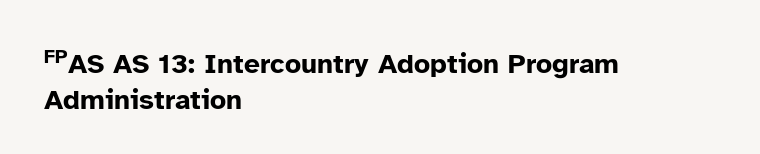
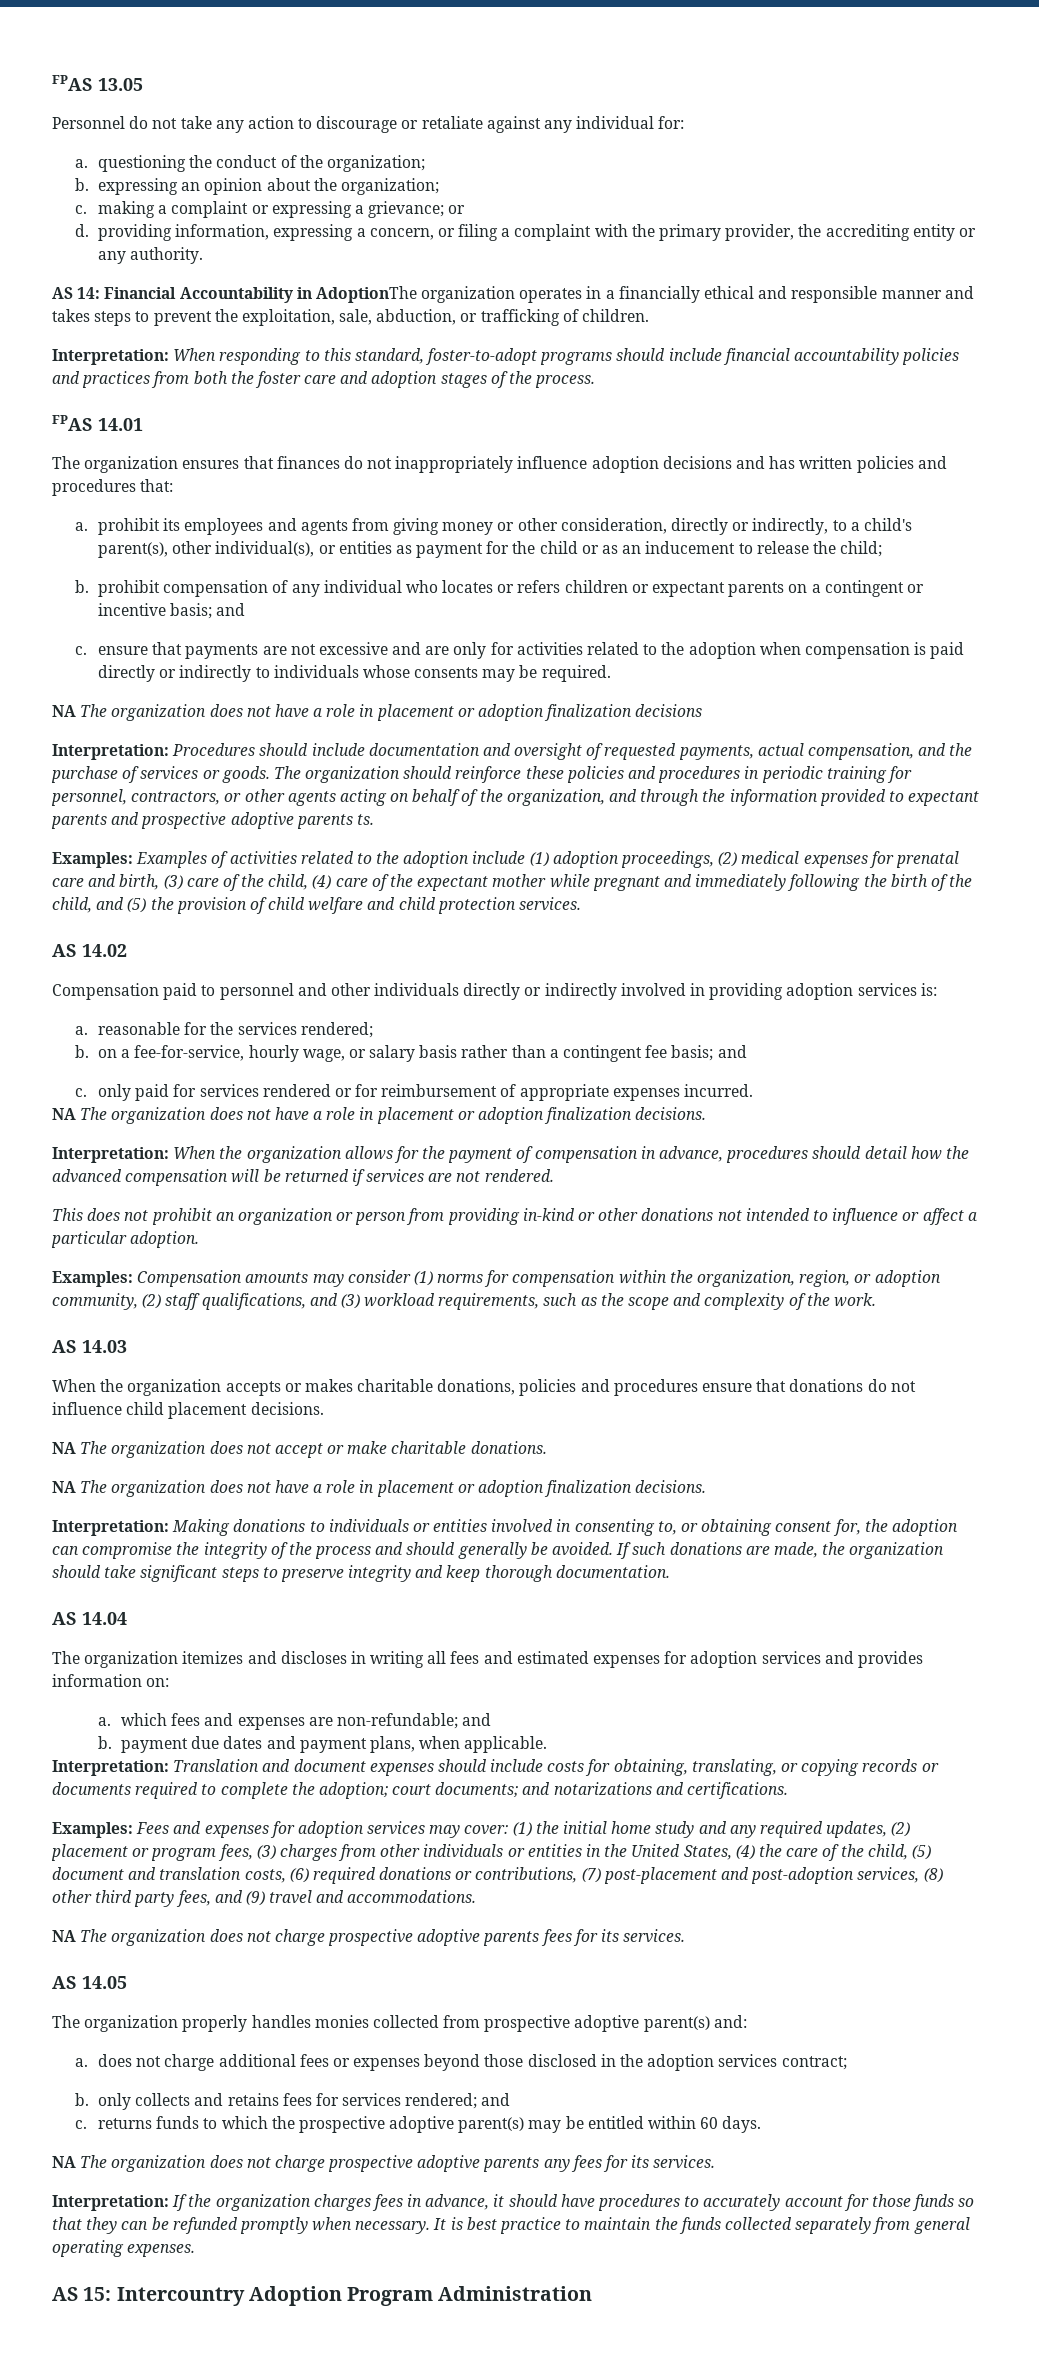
[44,50,195,73] FPAS AS 13: -> [52,75,143,91] [52,116,685,133] [74,155,425,172] [74,178,439,195] [74,201,466,218] [74,224,976,241] [97,247,204,264] [52,286,974,303] [52,309,650,326] [52,348,960,365] [52,371,596,388] [52,415,143,431] [52,456,947,473] [52,479,174,496] [74,518,912,535] [97,541,883,558] [74,580,924,597] [97,603,246,619] [74,642,965,659] [97,665,611,682] [52,704,703,721] [52,743,973,760] [51,766,912,783] [51,789,980,806] [51,812,374,829] [52,851,959,868] [52,874,973,891] [52,897,582,914] [52,944,127,957] [52,983,937,1000] [74,1022,373,1038] [74,1045,747,1062] [74,1084,754,1101] [52,1107,707,1124] [52,1146,969,1163] [52,1169,554,1186] [52,1208,977,1225] [51,1231,200,1248] [52,1270,941,1287] [52,1293,876,1310] [52,1340,127,1353] [52,1379,916,1396] [52,1402,324,1419] [52,1441,547,1458] [52,1480,707,1497] [52,1519,958,1536] [52,1542,945,1559] [52,1565,670,1582] [52,1612,127,1625] [52,1651,923,1668] [52,1674,170,1687] [97,1713,492,1730] [97,1736,548,1753] [52,1759,939,1776] [52,1782,789,1799] [52,1821,911,1838] [51,1844,931,1861] [52,1867,943,1884] [52,1890,477,1907] [52,1929,686,1946] [52,1976,127,1989] [52,2015,747,2032] [74,2054,847,2071] [74,2093,511,2110] [74,2116,762,2133] [52,2155,716,2172] [52,2194,975,2211] [52,2217,970,2234] [52,2240,196,2257] [52,2287,112,2301] FPAS 13.05 // Personnel do not take any action to discourage or retaliate against any individual for: // a. questioning the conduct of the organization; // b. expressing an opinion about the organization; // c. making a complaint or expressing a grievance; or // d. providing information, expressing a concern, or filing a complaint with the primary provider, the accrediting entity or any authority. // AS 14: Financial Accountability in AdoptionThe organization operates in a financially ethical and responsible manner and takes steps to prevent the exploitation, sale, abduction, or trafficking of children. // Interpretation: When responding to this standard, foster-to-adopt programs should include financial accountability policies and practices from both the foster care and adoption stages of the process. // FPAS 14.01 // The organization ensures that finances do not inappropriately influence adoption decisions and has written policies and procedures that: // a. prohibit its employees and agents from giving money or other consideration, directly or indirectly, to a child's parent(s), other individual(s), or entities as payment for the child or as an inducement to release the child; // b. prohibit compensation of any individual who locates or refers children or expectant parents on a contingent or incentive basis; and // c. ensure that payments are not excessive and are only for activities related to the adoption when compensation is paid directly or indirectly to individuals whose consents may be required. // NA The organization does not have a role in placement or adoption finalization decisions // Interpretation: Procedures should include documentation and oversight of requested payments, actual compensation, and the purchase of services or goods. The organization should reinforce these policies and procedures in periodic training for personnel, contractors, or other agents acting on behalf of the organization, and through the information provided to expectant parents and prospective adoptive parents ts. // Examples: Examples of activities related to the adoption include (1) adoption proceedings, (2) medical expenses for prenatal care and birth, (3) care of the child, (4) care of the expectant mother while pregnant and immediately following the birth of the child, and (5) the provision of child welfare and child protection services. // AS 14.02 // Compensation paid to personnel and other individuals directly or indirectly involved in providing adoption services is: // a. reasonable for the services rendered; // b. on a fee-for-service, hourly wage, or salary basis rather than a contingent fee basis; and // c. only paid for services rendered or for reimbursement of appropriate expenses incurred. // NA The organization does not have a role in placement or adoption finalization decisions. // Interpretation: When the organization allows for the payment of compensation in advance, procedures should detail how the advanced compensation will be returned if services are not rendered. // This does not prohibit an organization or person from providing in-kind or other donations not intended to influence or affect a particular adoption. // Examples: Compensation amounts may consider (1) norms for compensation within the organization, region, or adoption community, (2) staff qualifications, and (3) workload requirements, such as the scope and complexity of the work. // AS 14.03 // When the organization accepts or makes charitable donations, policies and procedures ensure that donations do not influence child placement decisions. // NA The organization does not accept or make charitable donations. // NA The organization does not have a role in placement or adoption finalization decisions. // Interpretation: Making donations to individuals or entities involved in consenting to, or obtaining consent for, the adoption can compromise the integrity of the process and should generally be avoided. If such donations are made, the organization should take significant steps to preserve integrity and keep thorough documentation. // AS 14.04 // The organization itemizes and discloses in writing all fees and estimated expenses for adoption services and provides information on: // a. which fees and expenses are non-refundable; and // b. payment due dates and payment plans, when applicable. // Interpretation: Translation and document expenses should include costs for obtaining, translating, or copying records or documents required to complete the adoption; court documents; and notarizations and certifications. // Examples: Fees and expenses for adoption services may cover: (1) the initial home study and any required updates, (2) placement or program fees, (3) charges from other individuals or entities in the United States, (4) the care of the child, (5) document and translation costs, (6) required donations or contributions, (7) post-placement and post-adoption services, (8) other third party fees, and (9) travel and accommodations. // NA The organization does not charge prospective adoptive parents fees for its services. // AS 14.05 // The organization properly handles monies collected from prospective adoptive parent(s) and: // a. does not charge additional fees or expenses beyond those disclosed in the adoption services contract; // b. only collects and retains fees for services rendered; and // c. returns funds to which the prospective adoptive parent(s) may be entitled within 60 days. // NA The organization does not charge prospective adoptive parents any fees for its services. // Interpretation: If the organization charges fees in advance, it should have procedures to accurately account for those funds so that they can be refunded promptly when necessary. It is best practice to maintain the funds collected separately from general operating expenses. // AS 15:

